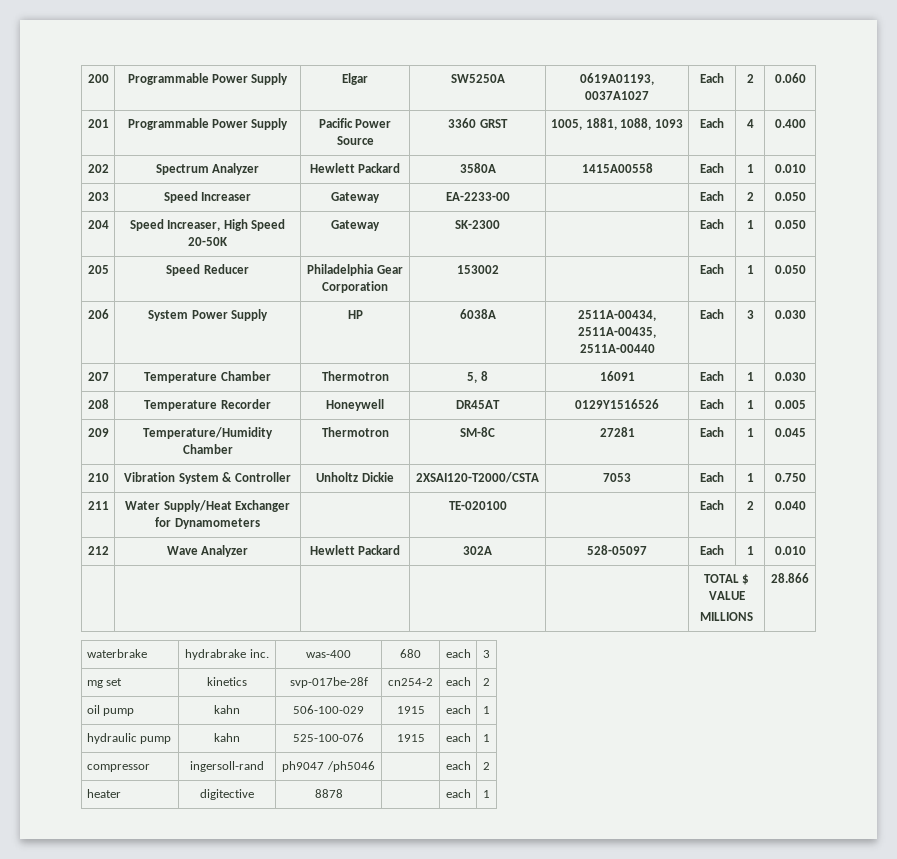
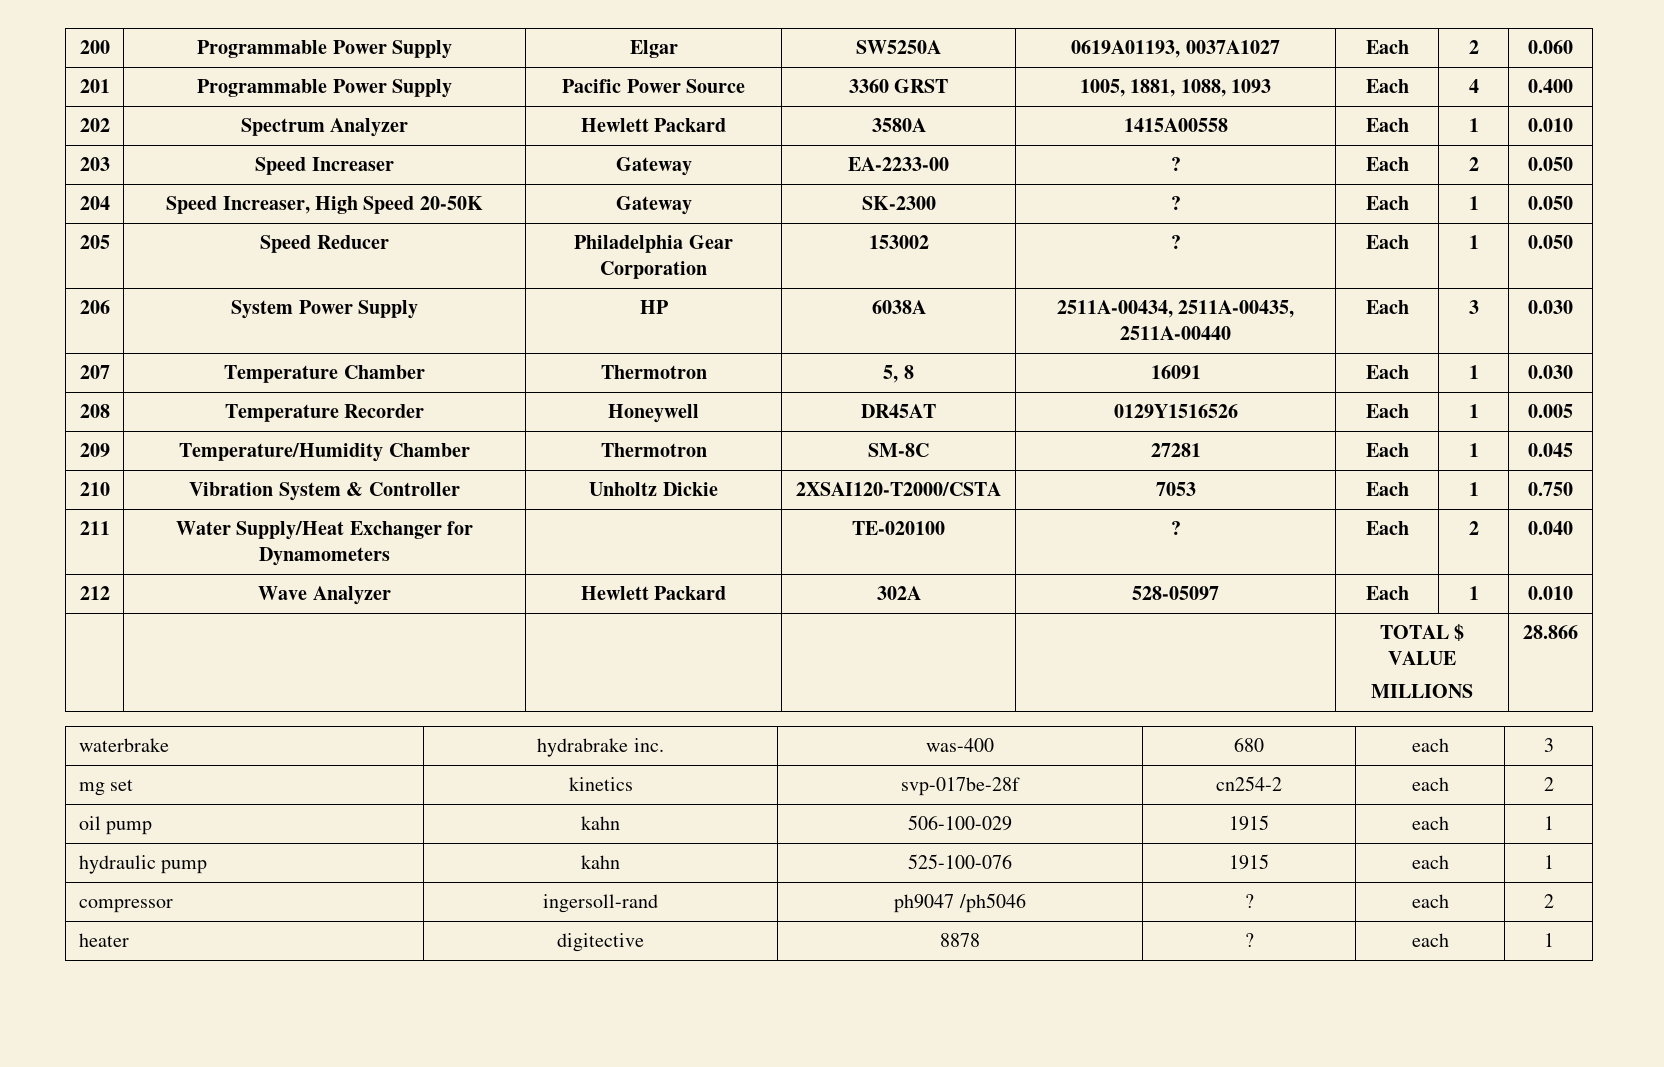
(510, 196) none -> [1170,157,1181,171] ?
(500, 224) none -> [1170,196,1181,210] ?
(499, 269) none -> [1170,235,1181,249] ?
(507, 505) none -> [1170,521,1181,535] ?
(375, 766) none -> [1244,894,1254,908] ?
(343, 793) none -> [1244,933,1254,947] ?

